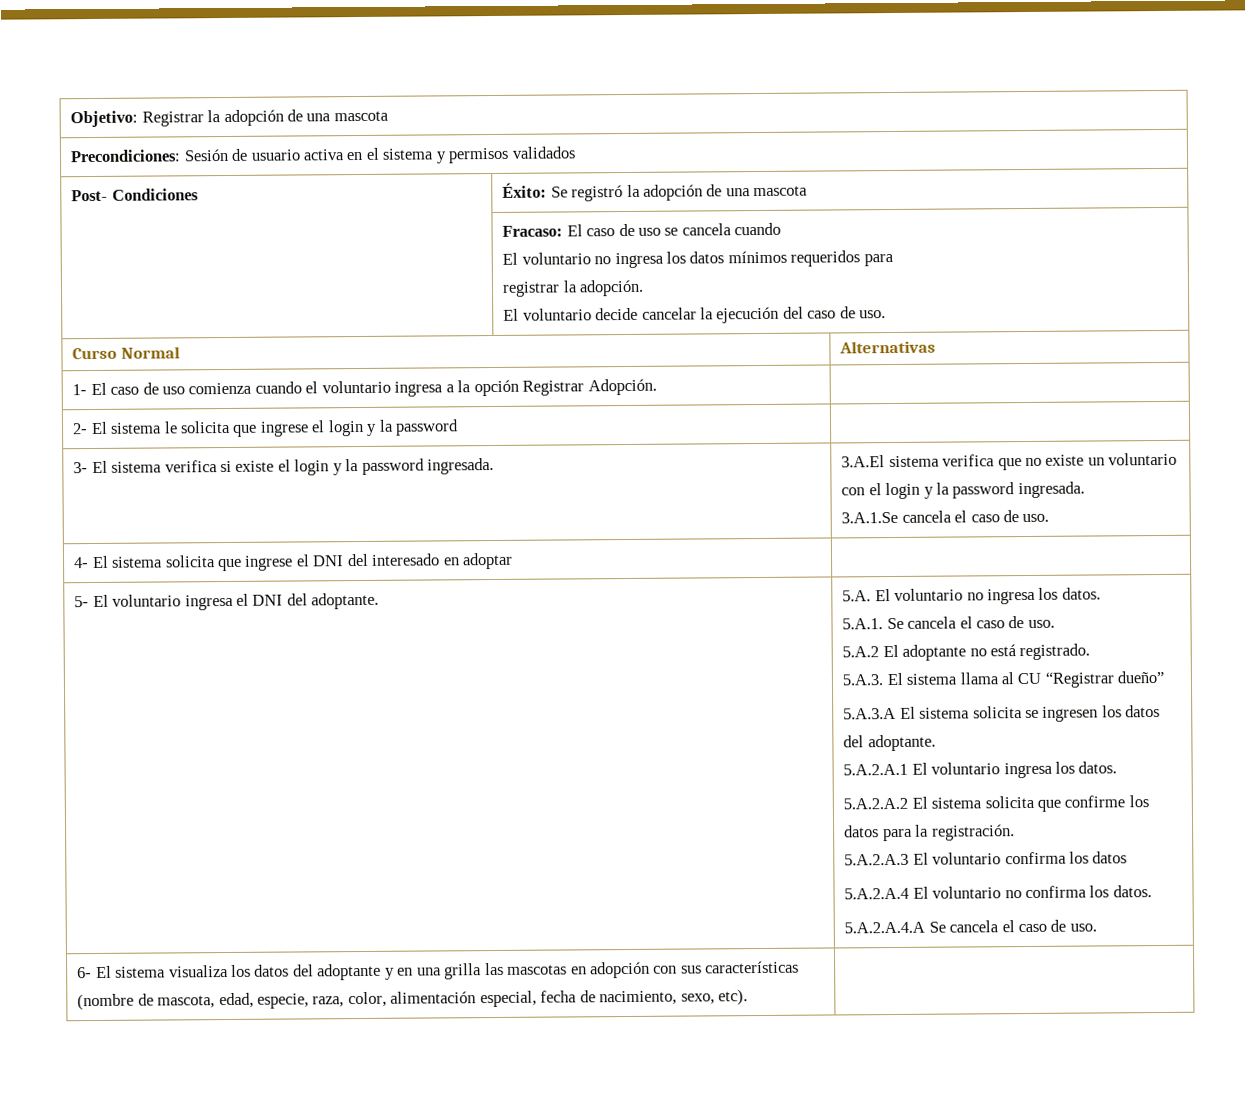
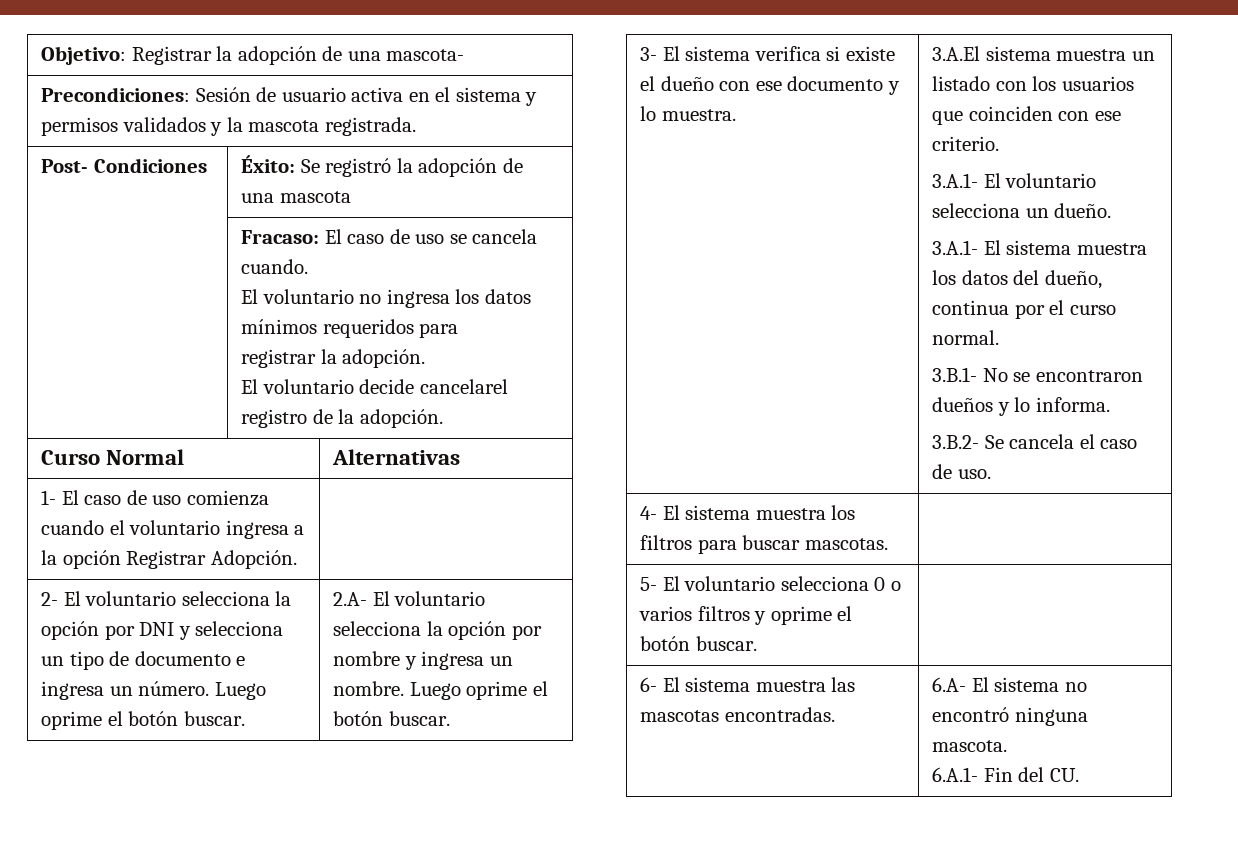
[333,110,389,122] mascota -> [386,49,465,61] mascota-
(576, 152) none -> [210,117,416,136] y la mascota registrada.
[734,222,782,236] cuando -> [241,259,309,274] cuando.
[641,306,887,324] cancelar la ejecución del caso de uso. -> [419,379,508,394] [241,409,443,428] cancelarel registro de la adopción.
[110,419,460,437] sistema le solicita que ingrese el login y la password | -> [85,591,292,606] [41,621,284,640] [41,651,246,670] [41,681,266,700] [41,711,245,730] [333,591,486,606] [333,621,542,640] [333,651,513,670] [333,681,548,700] [333,711,450,726] voluntario selecciona la opción por DNI y selecciona un tipo de documento e ingresa un número. Luego oprime el botón buscar. | 2.A- El voluntario selecciona la opción por nombre y ingresa un nombre. Luego oprime el botón buscar.
[294,457,495,476] [841,452,1178,471] [841,481,1085,500] [841,511,899,524] login y la password ingresada. | 3.A.El sistema verifica que no existe un voluntario con el login y la password ingresada. // 3.A.1.Se -> [660,76,900,95] [640,106,736,121] [932,46,1155,61] [932,76,1134,91] [932,106,1121,125] [932,136,1000,151] [932,173,1097,188] [932,203,1112,218] [932,240,1147,255] [932,270,1102,289] [932,300,1116,319] [932,330,1000,345] [932,367,1143,382] [932,397,1110,416] [932,435,1004,449] dueño con ese documento y lo muestra. | 3.A.El sistema muestra un listado con los usuarios que coinciden con ese criterio. // 3.A.1- El voluntario selecciona un dueño. // 3.A.1- El sistema muestra los datos del dueño, continua por el curso normal. // 3.B.1- No se encontraron dueños y lo informa. // 3.B.2- Se
[164,552,514,572] [74,592,380,611] [842,587,1101,605] [842,616,1055,630] [842,643,1091,661] [842,670,1165,688] [843,705,1161,722] [843,734,936,752] [843,761,1118,779] [843,795,1149,812] [844,824,1015,842] [844,851,1128,866] [844,885,1152,900] [844,919,1097,934] [77,960,800,981] [77,989,749,1011] solicita que ingrese el DNI del interesado en adoptar | // 5- El voluntario ingresa el DNI del adoptante. | 5.A. El voluntario no ingresa los datos. // 5.A.1. Se cancela el caso de uso. // 5.A.2 El adoptante no está registrado. // 5.A.3. El sistema llama al CU “Registrar dueño” // 5.A.3.A El sistema solicita se ingresen los datos del adoptante. // 5.A.2.A.1 El voluntario ingresa los datos. // 5.A.2.A.2 El sistema solicita que confirme los datos para la registración. // 5.A.2.A.3 El voluntario confirma los datos // 5.A.2.A.4 El voluntario no confirma los datos. // 5.A.2.A.4.A Se cancela el caso de uso. // 6- El sistema visualiza los datos del adoptante y en una grilla las mascotas en adopción con sus características (nombre de mascota, edad, especie, raza, color, alimentación especial, fecha de nacimiento, sexo, etc). | -> [755,505,856,520] [640,535,888,554] [640,576,901,591] [639,606,853,625] [640,636,757,651] [640,677,856,692] [640,707,835,722] [932,677,1087,692] [932,707,1088,726] [932,740,1008,752] [932,767,1079,782] muestra los filtros para buscar mascotas. | // 5- El voluntario selecciona 0 o varios filtros y oprime el botón buscar. | // 6- El sistema muestra las mascotas encontradas. | 6.A- El sistema no encontró ninguna mascota. // 6.A.1- Fin del CU.

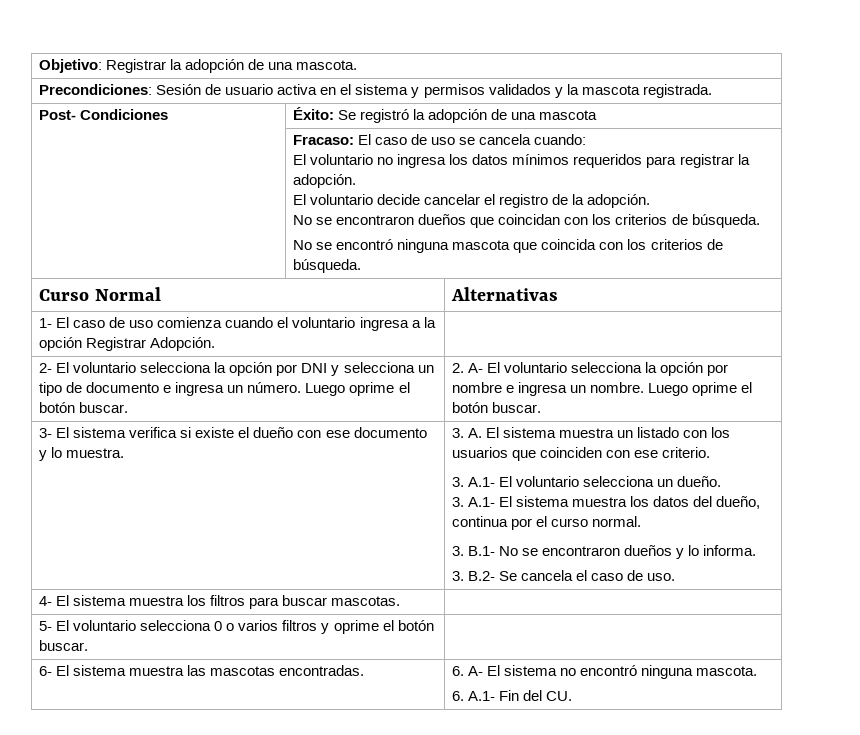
[386,49,465,61] mascota- -> [296,60,358,70] mascota.
[241,259,309,274] cuando. -> [534,134,587,145] cuando:
(459, 330) // -> (677, 162) none
[419,379,508,394] cancelarel -> [424,194,496,205] cancelar el
(443, 418) none -> [293,214,760,228] [293,239,723,253] [293,259,362,273] // No se encontraron dueños que coincidan con los criterios de búsqueda. // No se encontró ninguna mascota que coincida con los criterios de búsqueda.
[333,592,368,606] 2.A- -> [452,363,484,373] 2. A-
[404,656,417,670] y -> [506,385,515,393] e
[932,46,981,61] 3.A.El -> [452,427,500,438] 3. A. El
[932,173,979,188] 3.A.1- -> [452,477,496,487] 3. A.1-
[932,240,979,255] 3.A.1- -> [452,497,496,507] 3. A.1-
[932,367,978,382] 3.B.1- -> [452,546,496,556] 3. B.1-
[932,435,980,449] 3.B.2- -> [452,571,496,581] 3. B.2-
[932,677,967,692] 6.A- -> [452,666,484,676] 6. A-
[932,767,979,782] 6.A.1- -> [452,691,496,701] 6. A.1-

